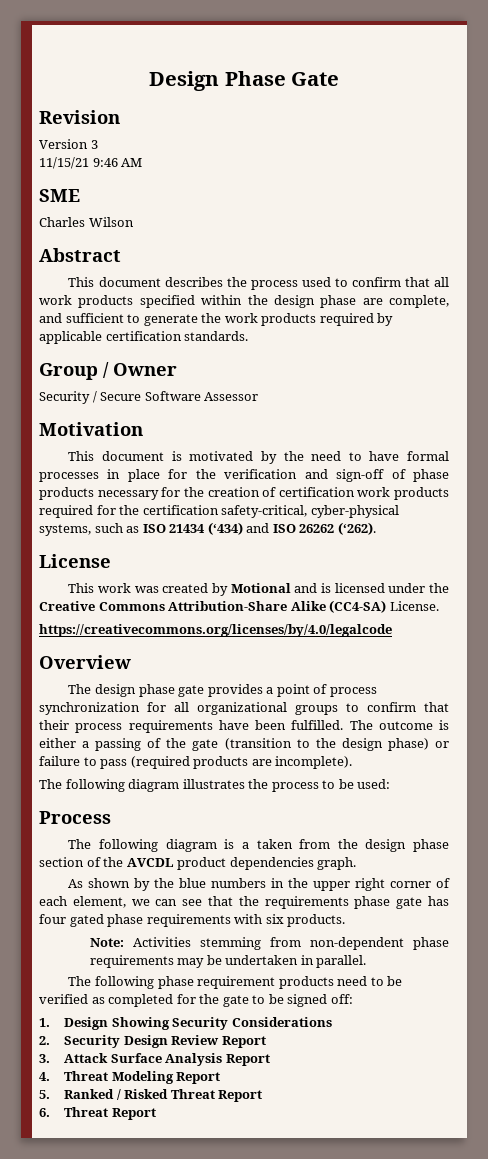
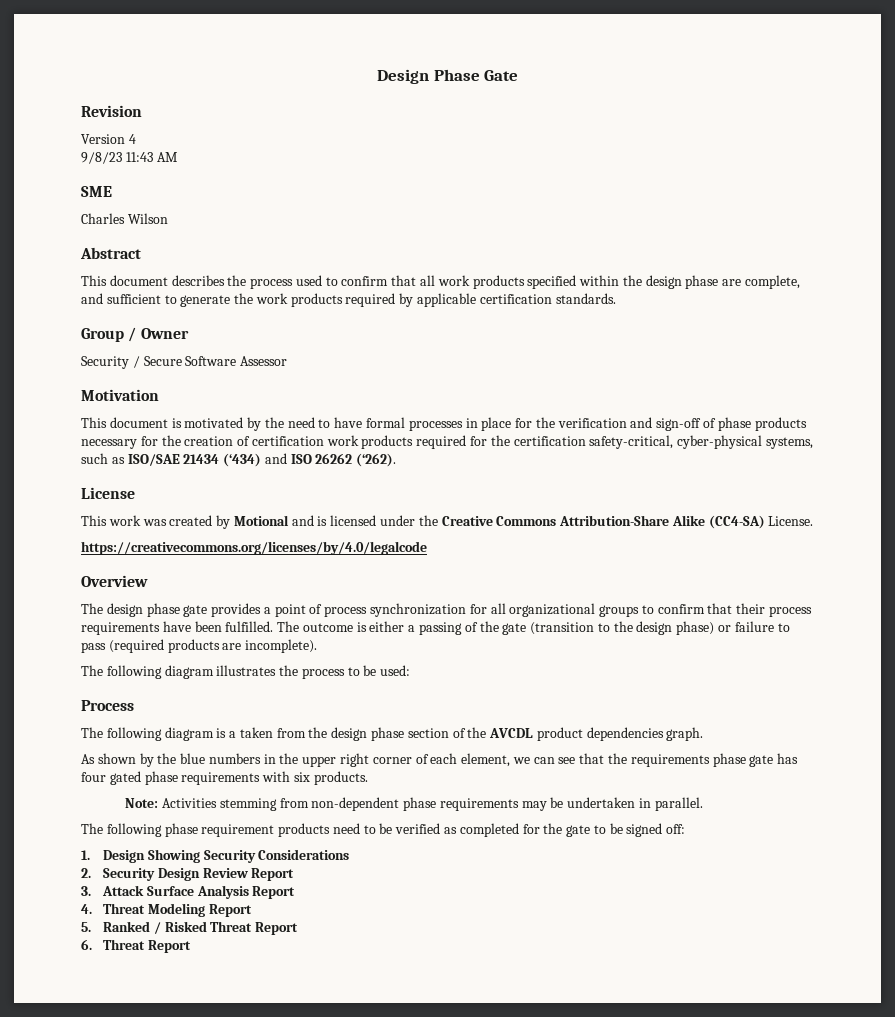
[90,140,98,149] [39,157,118,169] 3 // 11/15/21 9:46 -> [128,134,136,144] [81,152,153,164] 4 // 9/8/23 11:43
[142,524,166,533] ISO -> [127,454,180,466] ISO/SAE

